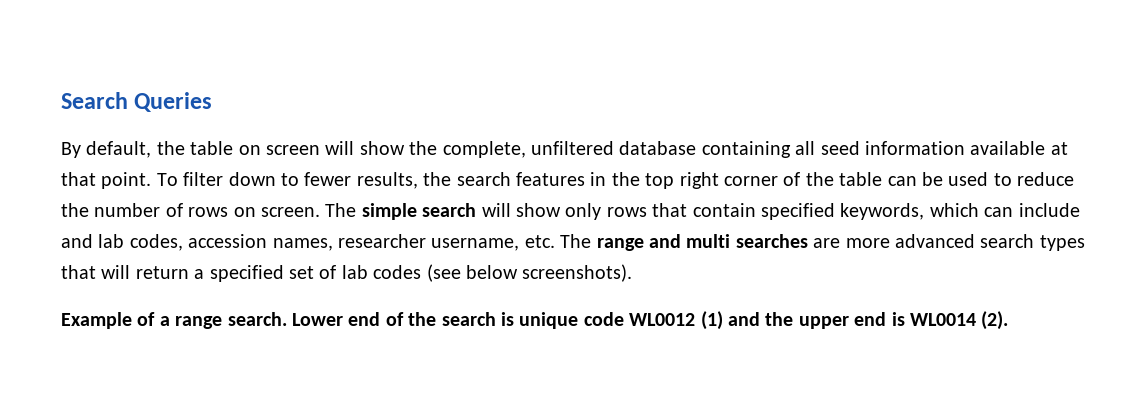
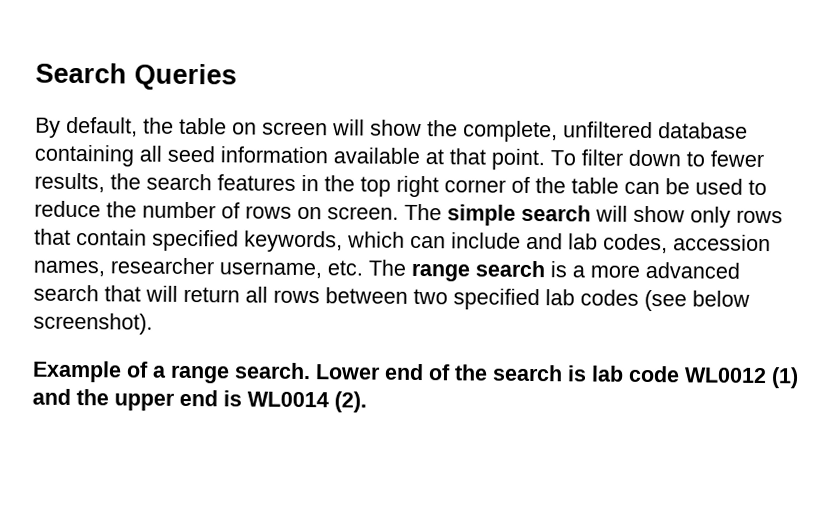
[648,234,841,248] and multi searches are -> [475,260,585,278] search is a
[1039,235,1085,251] types -> (99, 293) none
[194,265,337,282] a specified set of -> [245,286,540,311] all rows between two specified
[522,264,633,282] screenshots). -> [33,312,153,335] screenshot).
[519,312,579,329] unique -> [591,365,624,382] lab

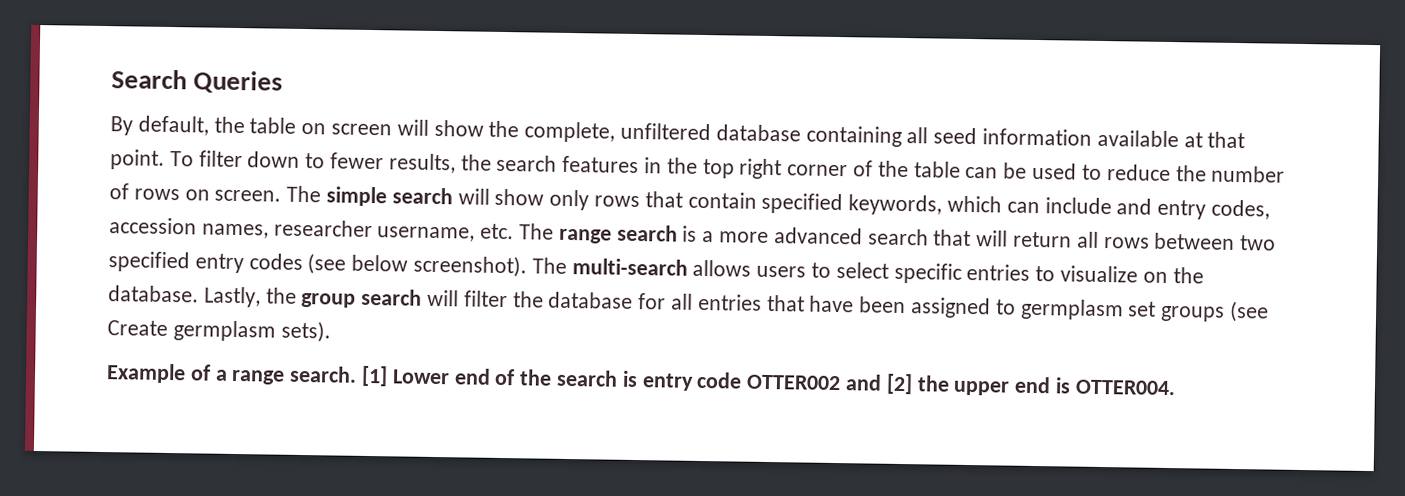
[568,233,598,250] lab -> [1157,199,1207,220] entry
[545,289,575,306] lab -> [194,253,244,274] entry
(153, 323) none -> [531,257,1204,284] [108,285,1270,323] [107,320,331,343] The multi-search allows users to select specific entries to visualize on the database. Lastly, the group search will filter the database for all entries that have been assigned to germplasm set groups (see Create germplasm sets).
(311, 371) none -> [361,365,389,387] [1]
[591,365,799,389] [32,388,71,405] lab code WL0012 (1) and -> [641,371,913,395] entry code OTTER002 and [2]
[247,391,367,413] WL0014 (2). -> [1074,379,1176,396] OTTER004.

